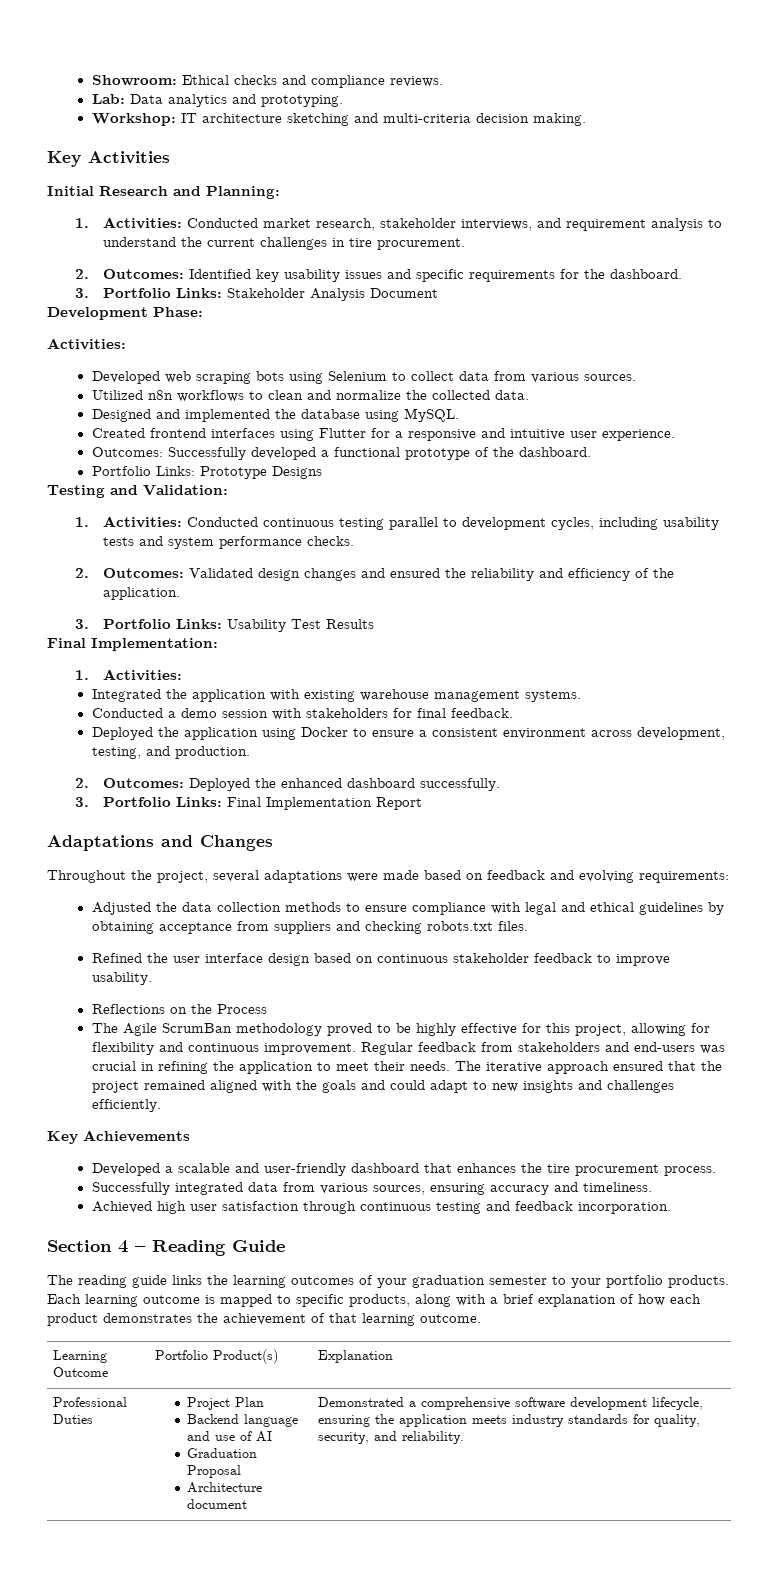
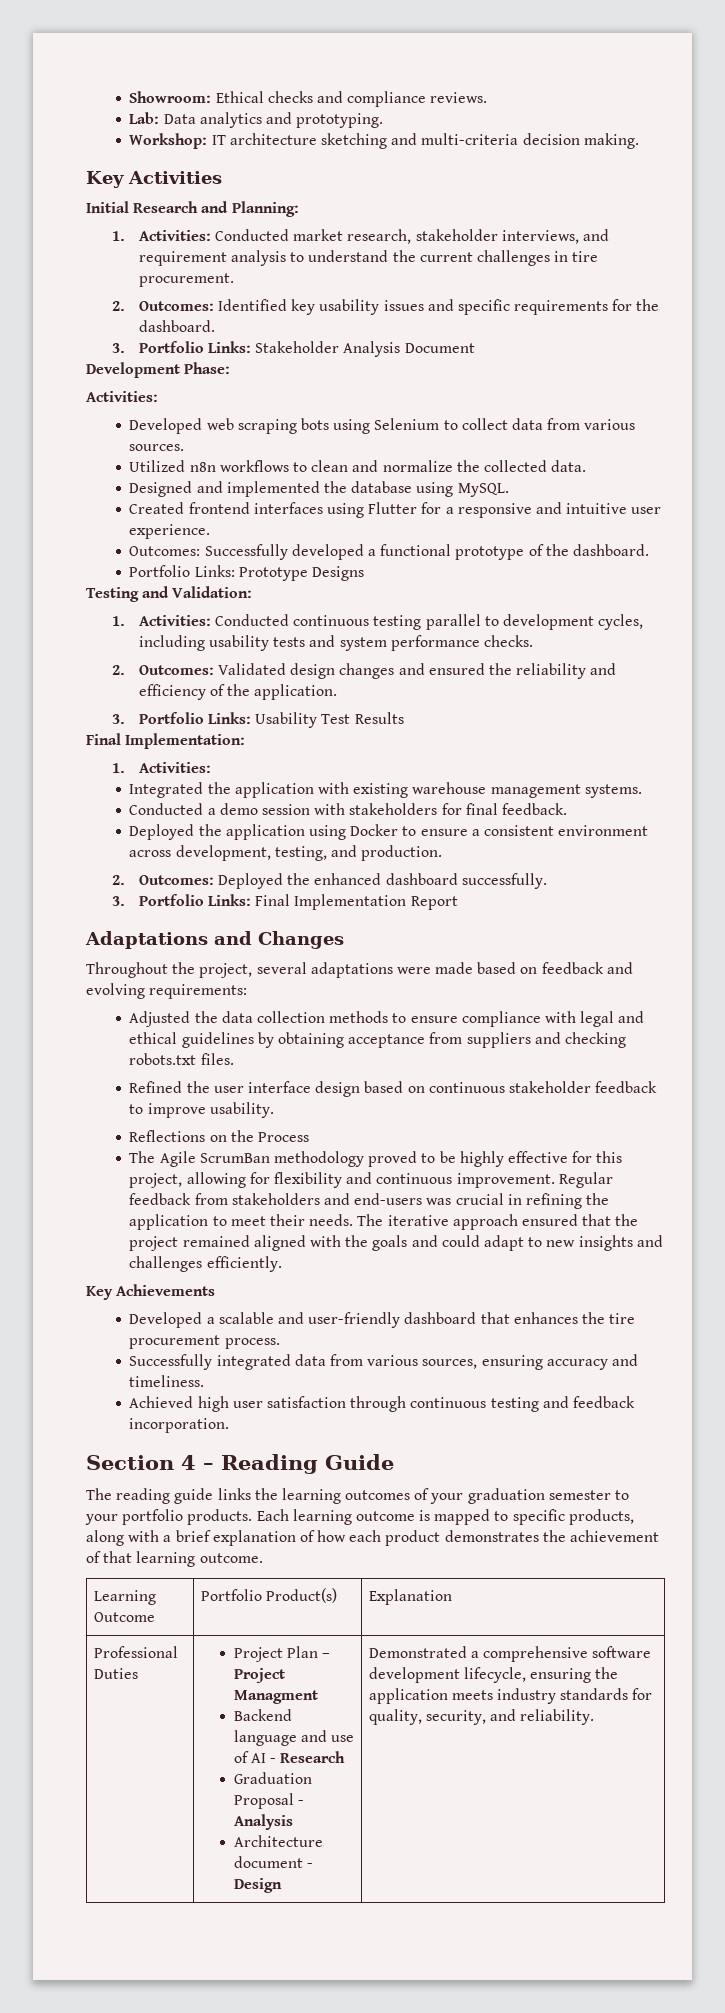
(265, 1402) none -> [322,1653,331,1658] [233,1668,285,1683] [233,1690,318,1704] – Project Managment
(273, 1436) none -> [270,1751,346,1763] - Research
(242, 1471) none -> [297,1800,304,1805] [233,1814,293,1830] - Analysis
(248, 1504) none -> [306,1863,313,1868] [233,1878,282,1893] - Design

